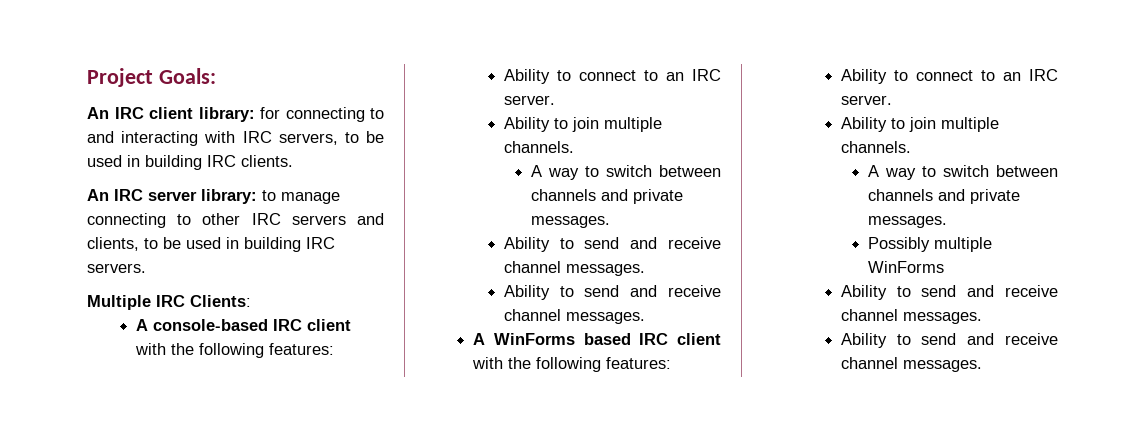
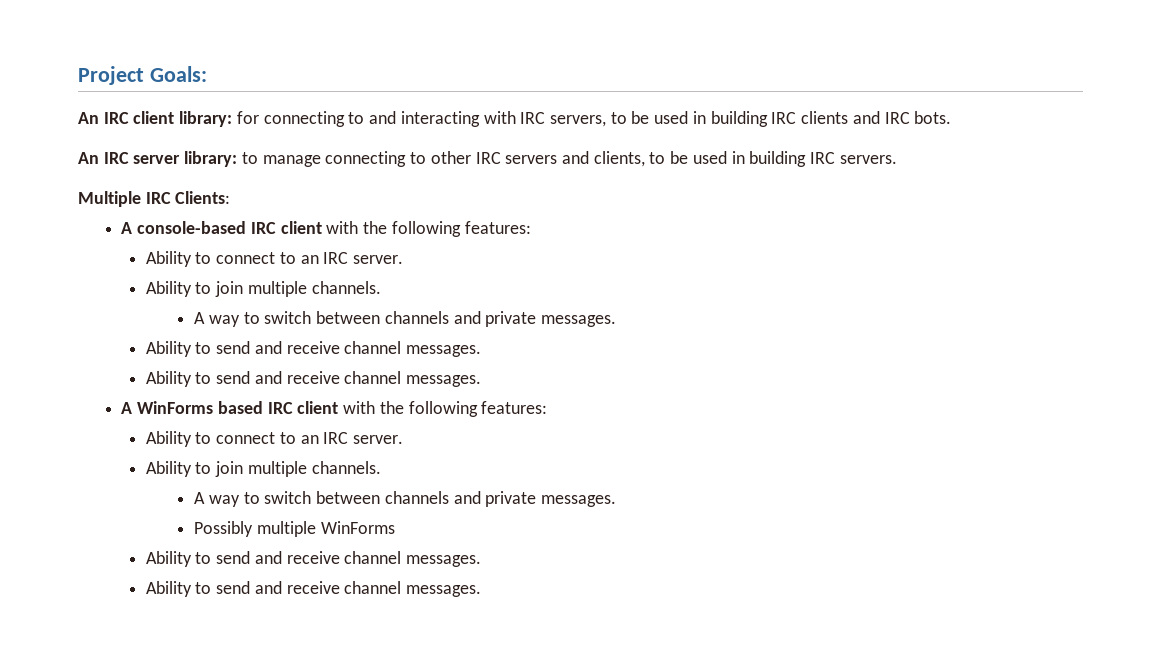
[241,155,293,167] clients. -> [801,111,952,124] clients and IRC bots.

